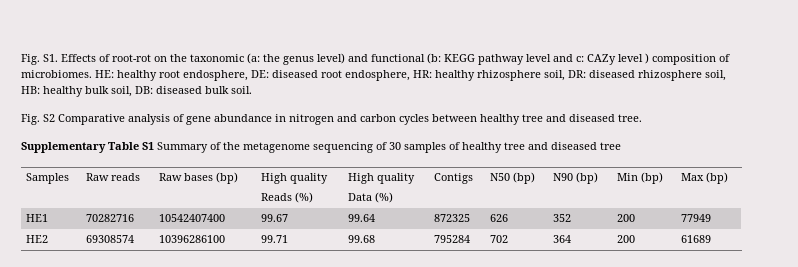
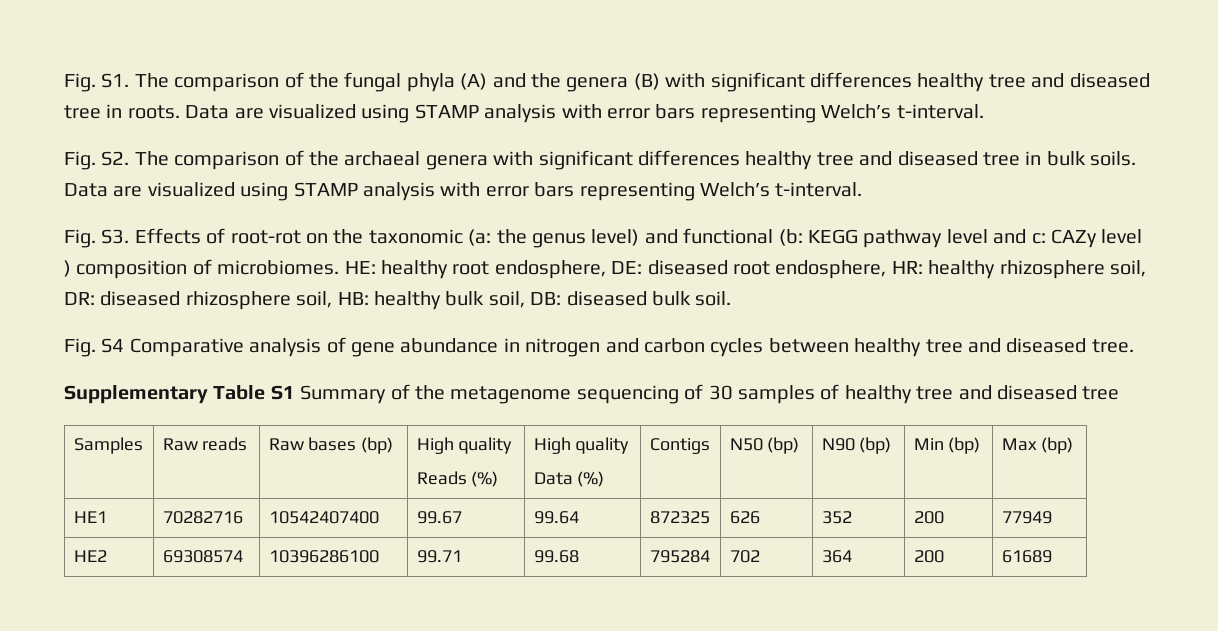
(58, 58) none -> [134,72,1150,92] [64,104,984,123] [64,150,1137,170] [64,182,863,201] [64,229,130,248] The comparison of the fungal phyla (A) and the genera (B) with significant differences healthy tree and diseased tree in roots. Data are visualized using STAMP analysis with error bars representing Welch’s t-interval. // Fig. S2. The comparison of the archaeal genera with significant differences healthy tree and diseased tree in bulk soils. Data are visualized using STAMP analysis with error bars representing Welch’s t-interval. // Fig. S3.
[43,114,55,122] S2 -> [101,338,125,353] S4

